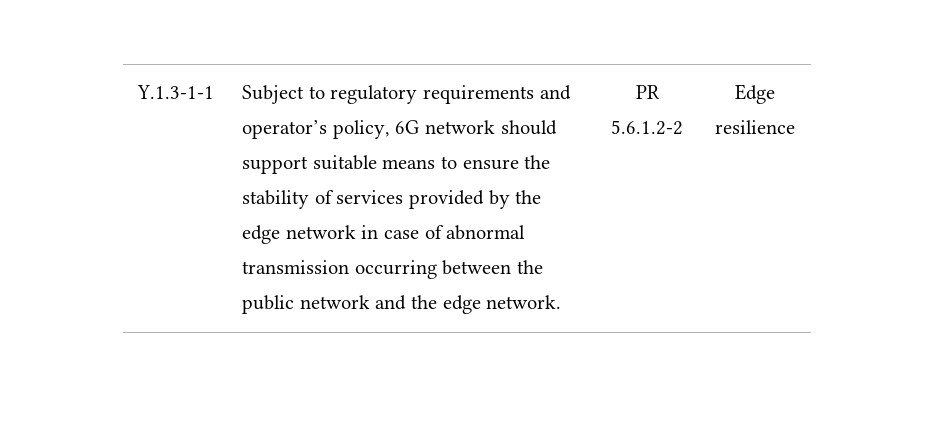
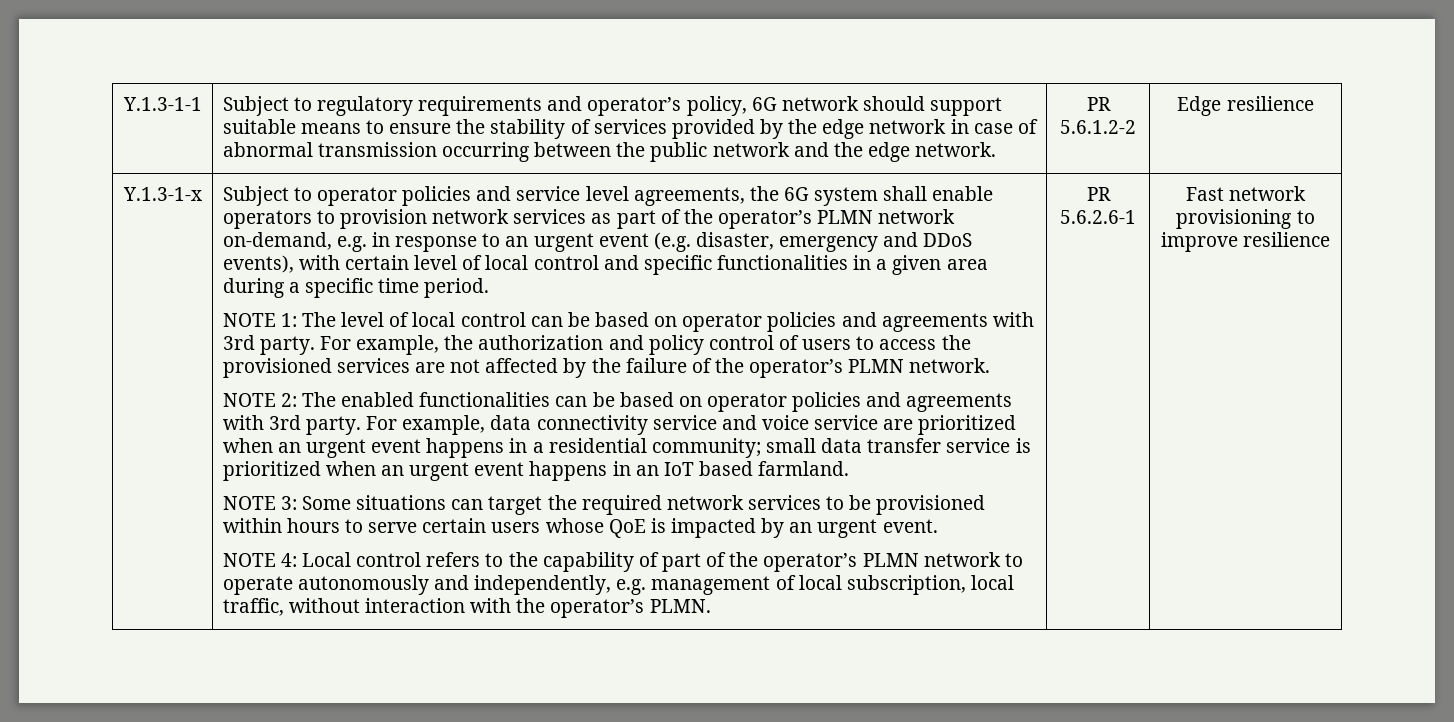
(795, 127) none -> [122,187,202,201] [222,186,994,206] [222,209,956,229] [222,232,973,252] [222,255,988,275] [222,278,490,298] [222,312,1034,332] [222,335,971,355] [222,358,991,378] [222,392,1013,412] [222,415,1017,435] [222,438,1031,458] [222,461,850,481] [222,495,986,515] [222,518,938,538] [222,552,1023,572] [222,575,1014,595] [222,598,711,618] [1086,187,1111,201] [1060,210,1136,224] [1185,186,1307,201] [1176,209,1315,229] [1160,232,1331,252] // Y.1.3-1-x | Subject to operator policies and service level agreements, the 6G system shall enable operators to provision network services as part of the operator’s PLMN network on-demand, e.g. in response to an urgent event (e.g. disaster, emergency and DDoS events), with certain level of local control and specific functionalities in a given area during a specific time period. // NOTE 1: The level of local control can be based on operator policies and agreements with 3rd party. For example, the authorization and policy control of users to access the provisioned services are not affected by the failure of the operator’s PLMN network. // NOTE 2: The enabled functionalities can be based on operator policies and agreements with 3rd party. For example, data connectivity service and voice service are prioritized when an urgent event happens in a residential community; small data transfer service is prioritized when an urgent event happens in an IoT based farmland. // NOTE 3: Some situations can target the required network services to be provisioned within hours to serve certain users whose QoE is impacted by an urgent event. // NOTE 4: Local control refers to the capability of part of the operator’s PLMN network to operate autonomously and independently, e.g. management of local subscription, local traffic, without interaction with the operator’s PLMN. | PR 5.6.2.6-1 | Fast network provisioning to improve resilience

